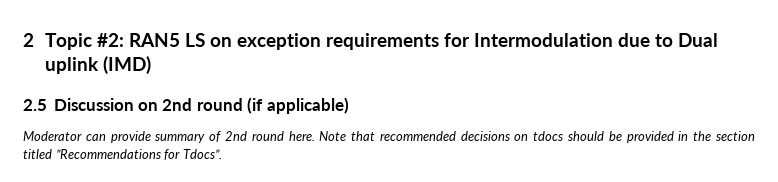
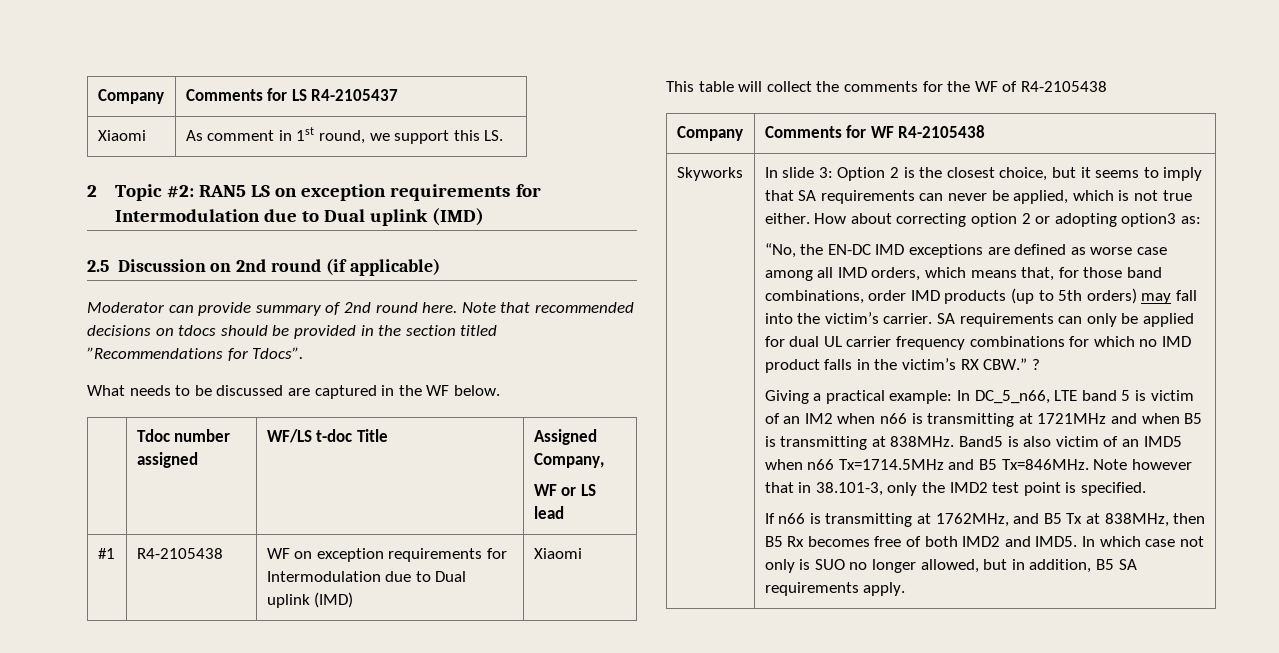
(23, 40) none -> [97,89,164,104] [185,88,399,101] [97,130,146,141] [185,127,504,144] Company | Comments for LS R4-2105437 // Xiaomi | As comment in 1st round, we support this LS. //
(222, 154) none -> [87,385,500,399] [136,429,231,442] [136,452,198,468] [266,429,388,443] [533,429,597,445] [533,453,604,468] [533,484,596,496] [533,506,564,519] [97,548,115,559] [136,548,223,559] [266,548,508,562] [266,571,467,582] [266,592,354,608] [533,548,582,559] [666,81,1107,92] [676,126,743,141] [764,125,986,138] [676,167,743,181] [764,167,1203,181] [764,190,1192,204] [764,213,1201,227] [764,243,1167,258] [764,267,1162,281] [764,288,1197,304] [764,312,1194,327] [764,336,1191,350] [764,358,1040,373] [764,390,1194,404] [764,413,1203,427] [764,436,1182,450] [764,459,1192,470] [764,482,1146,496] [764,513,1206,527] [764,536,1204,547] [764,559,1137,573] [764,582,906,596] // What needs to be discussed are captured in the WF below. // | Tdoc number assigned | WF/LS t-doc Title | Assigned Company, // WF or LS lead // #1 | R4-2105438 | WF on exception requirements for Intermodulation due to Dual uplink (IMD) | Xiaomi // This table will collect the comments for the WF of R4-2105438 // Company | Comments for WF R4-2105438 // Skyworks | In slide 3: Option 2 is the closest choice, but it seems to imply that SA requirements can never be applied, which is not true either. How about correcting option 2 or adopting option3 as: // “No, the EN-DC IMD exceptions are defined as worse case among all IMD orders, which means that, for those band combinations, order IMD products (up to 5th orders) may fall into the victim’s carrier. SA requirements can only be applied for dual UL carrier frequency combinations for which no IMD product falls in the victim’s RX CBW.” ? // Giving a practical example: In DC_5_n66, LTE band 5 is victim of an IM2 when n66 is transmitting at 1721MHz and when B5 is transmitting at 838MHz. Band5 is also victim of an IMD5 when n66 Tx=1714.5MHz and B5 Tx=846MHz. Note however that in 38.101-3, only the IMD2 test point is specified. // If n66 is transmitting at 1762MHz, and B5 Tx at 838MHz, then B5 Rx becomes free of both IMD2 and IMD5. In which case not only is SUO no longer allowed, but in addition, B5 SA requirements apply.

